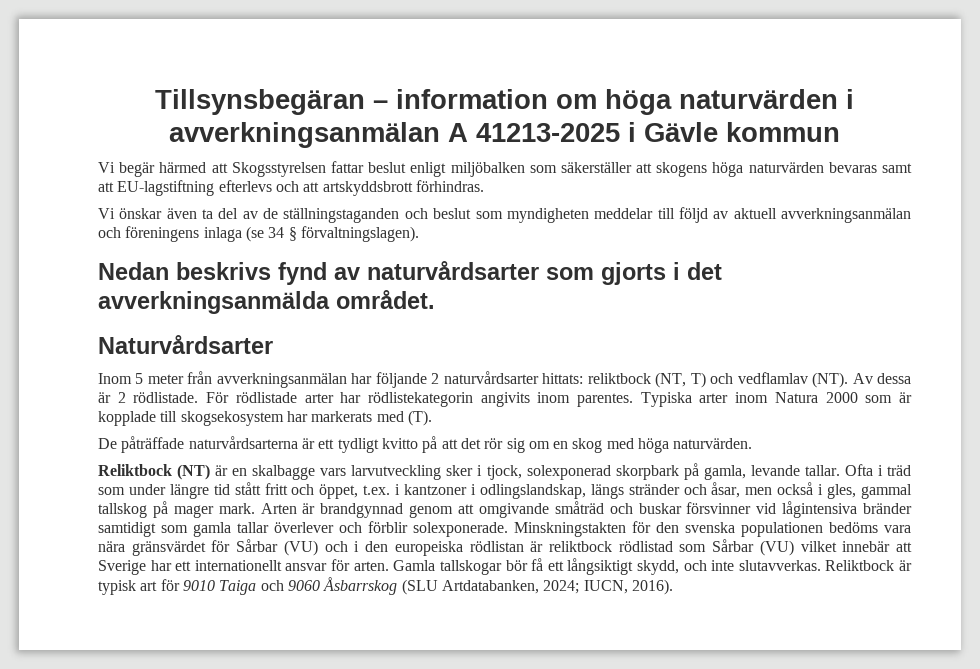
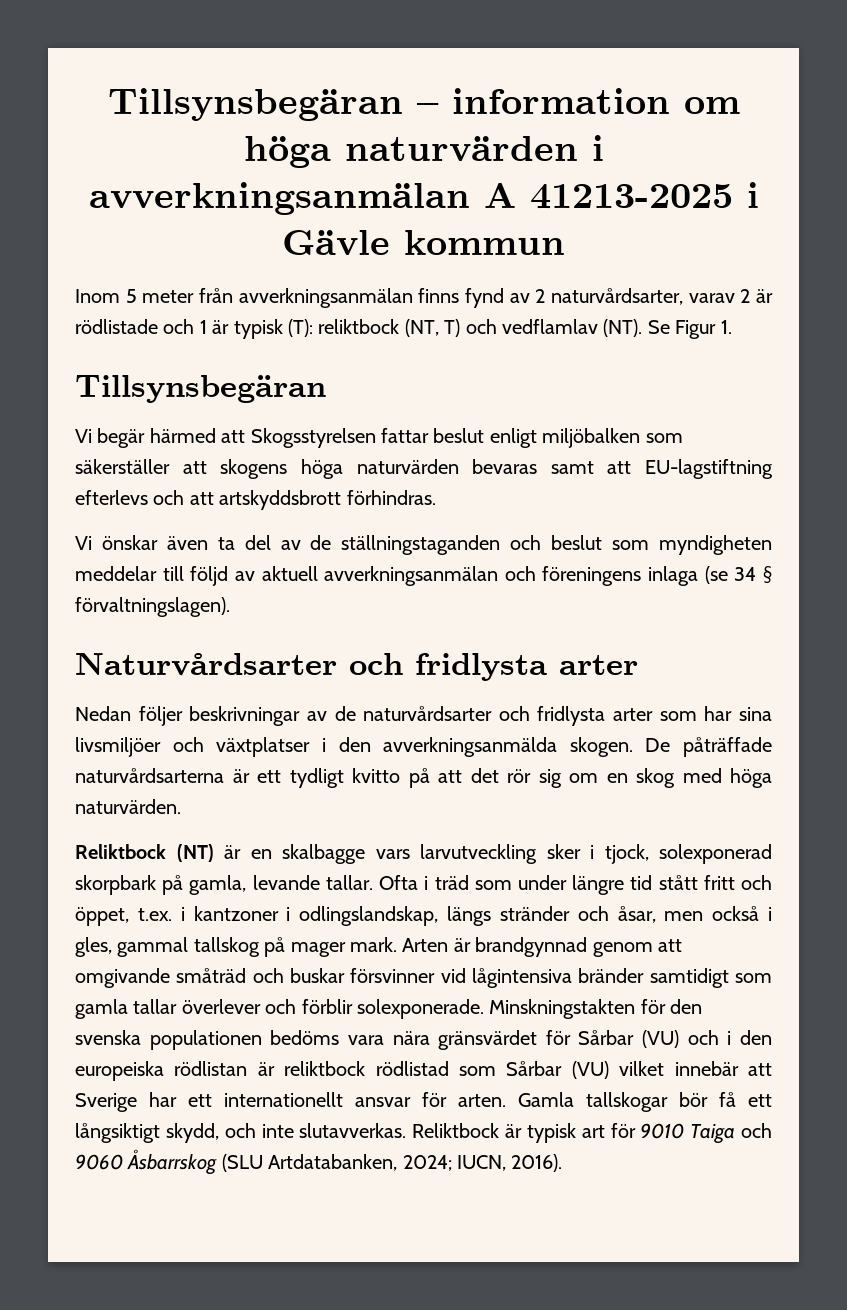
(840, 132) none -> [75,288,773,308] [75,319,732,339] [75,375,326,403] // Inom 5 meter från avverkningsanmälan finns fynd av 2 naturvårdsarter, varav 2 är rödlistade och 1 är typisk (T): reliktbock (NT, T) och vedflamlav (NT). Se Figur 1. // Tillsynsbegäran
[98,261,722,285] [98,290,435,314] [98,335,273,354] [98,371,912,388] [98,392,913,407] [98,410,432,426] Nedan beskrivs fynd av naturvårdsarter som gjorts i det avverkningsanmälda området. // Naturvårdsarter // Inom 5 meter från avverkningsanmälan har följande 2 naturvårdsarter hittats: reliktbock (NT, T) och vedflamlav (NT). Av dessa är 2 rödlistade. För rödlistade arter har rödlistekategorin angivits inom parentes. Typiska arter inom Natura 2000 som är kopplade till skogsekosystem har markerats med (T). // -> [75,653,638,681] [75,706,772,726] [75,737,633,757] Naturvårdsarter och fridlysta arter // Nedan följer beskrivningar av de naturvårdsarter och fridlysta arter som har sina livsmiljöer och växtplatser i den avverkningsanmälda skogen.

